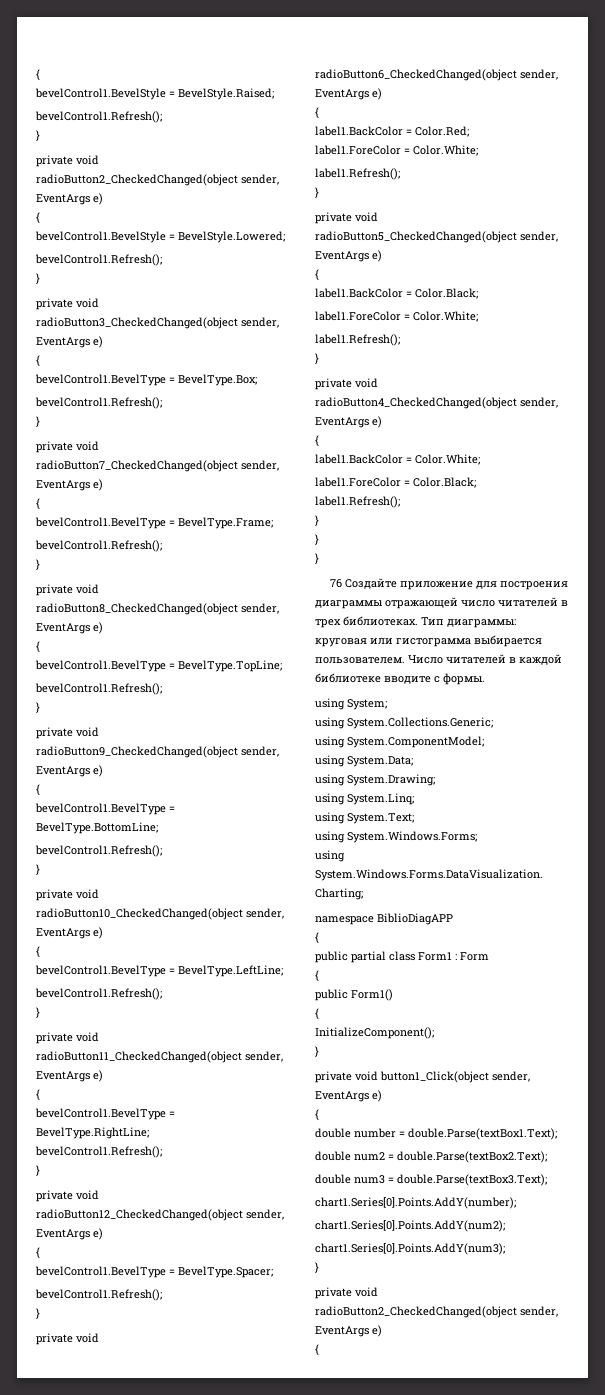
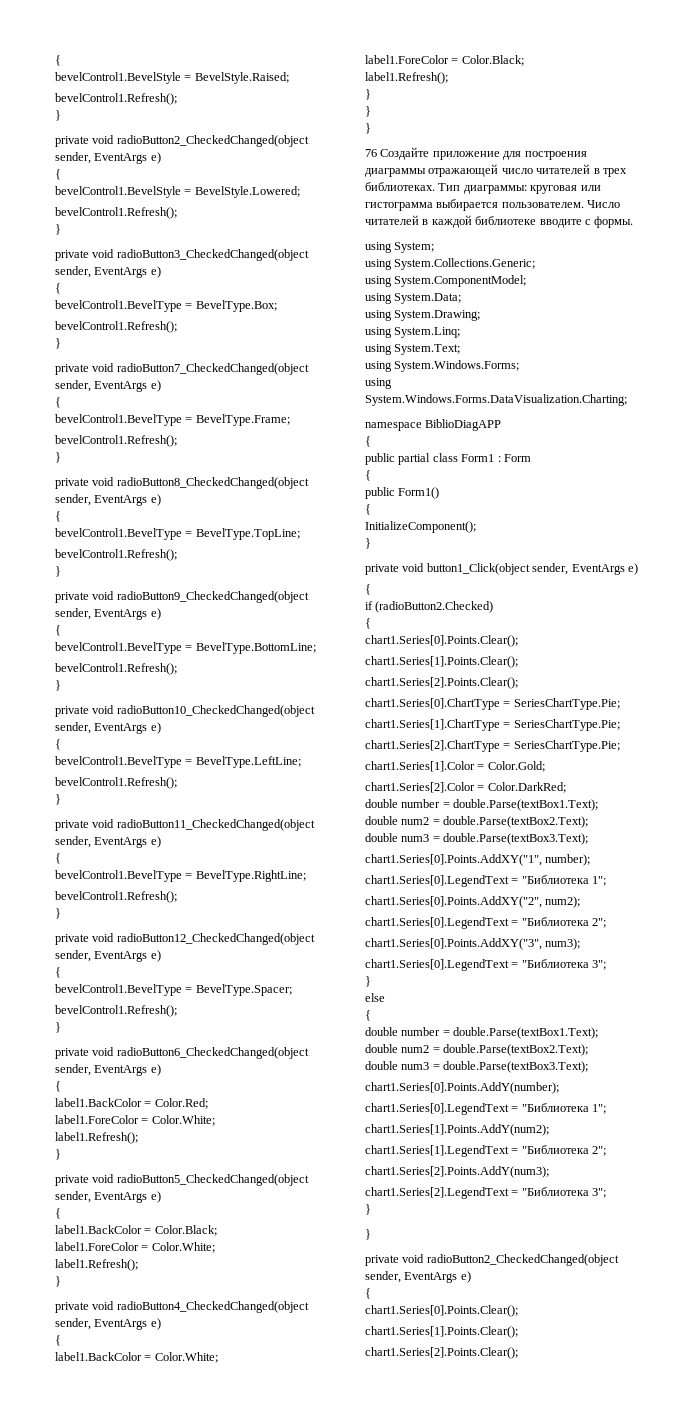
(319, 1114) none -> [365,601,494,613] [365,618,371,629] [365,635,518,647] [365,656,518,668] [365,677,518,689] [365,698,620,710] [365,719,620,731] [365,740,620,752] [365,761,545,772] [365,782,566,793] [365,799,599,811] [365,816,589,828] [365,833,589,845] [365,854,591,866] [365,875,607,887] [365,896,581,908] [365,917,607,929] [365,938,581,950] [365,959,607,971] [365,976,371,987] [365,993,385,1002] [365,1010,371,1021] // if (radioButton2.Checked) // { // chart1.Series[0].Points.Clear(); // chart1.Series[1].Points.Clear(); // chart1.Series[2].Points.Clear(); // chart1.Series[0].ChartType = SeriesChartType.Pie; // chart1.Series[1].ChartType = SeriesChartType.Pie; // chart1.Series[2].ChartType = SeriesChartType.Pie; // chart1.Series[1].Color = Color.Gold; // chart1.Series[2].Color = Color.DarkRed; // double number = double.Parse(textBox1.Text); // double num2 = double.Parse(textBox2.Text); // double num3 = double.Parse(textBox3.Text); // chart1.Series[0].Points.AddXY("1", number); // chart1.Series[0].LegendText = "Библиотека 1"; // chart1.Series[0].Points.AddXY("2", num2); // chart1.Series[0].LegendText = "Библиотека 2"; // chart1.Series[0].Points.AddXY("3", num3); // chart1.Series[0].LegendText = "Библиотека 3"; // } // else // {
[315,1220,505,1232] [315,1243,505,1255] [315,1262,319,1273] [315,1287,378,1299] [315,1306,558,1318] [315,1325,382,1337] [315,1344,319,1355] chart1.Series[0].Points.AddY(num2); // chart1.Series[0].Points.AddY(num3); // } // private void radioButton2_CheckedChanged(object sender, EventArgs e) // { -> [365,1103,607,1115] [365,1124,549,1136] [365,1145,607,1157] [365,1166,549,1178] [365,1187,607,1199] [365,1204,371,1215] [365,1229,371,1240] [365,1254,619,1266] [365,1271,471,1283] [365,1288,371,1299] [365,1305,518,1317] [365,1326,518,1338] [365,1347,518,1359] chart1.Series[0].LegendText = "Библиотека 1"; // chart1.Series[1].Points.AddY(num2); // chart1.Series[1].LegendText = "Библиотека 2"; // chart1.Series[2].Points.AddY(num3); // chart1.Series[2].LegendText = "Библиотека 3"; // } // } // private void radioButton2_CheckedChanged(object sender, EventArgs e) // { // chart1.Series[0].Points.Clear(); // chart1.Series[1].Points.Clear(); // chart1.Series[2].Points.Clear();

